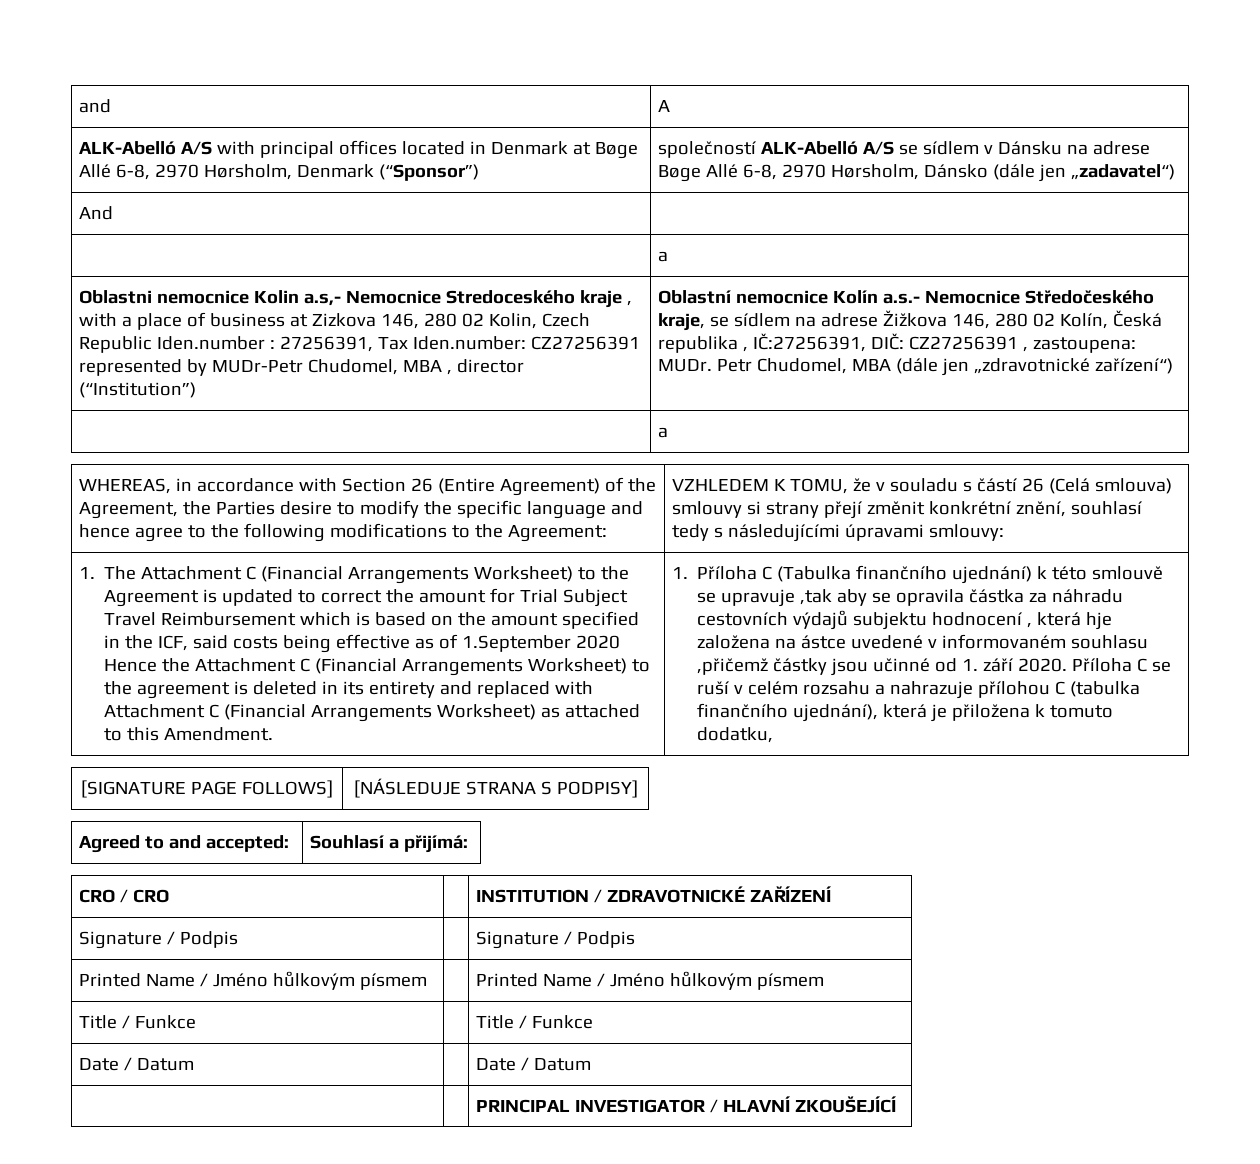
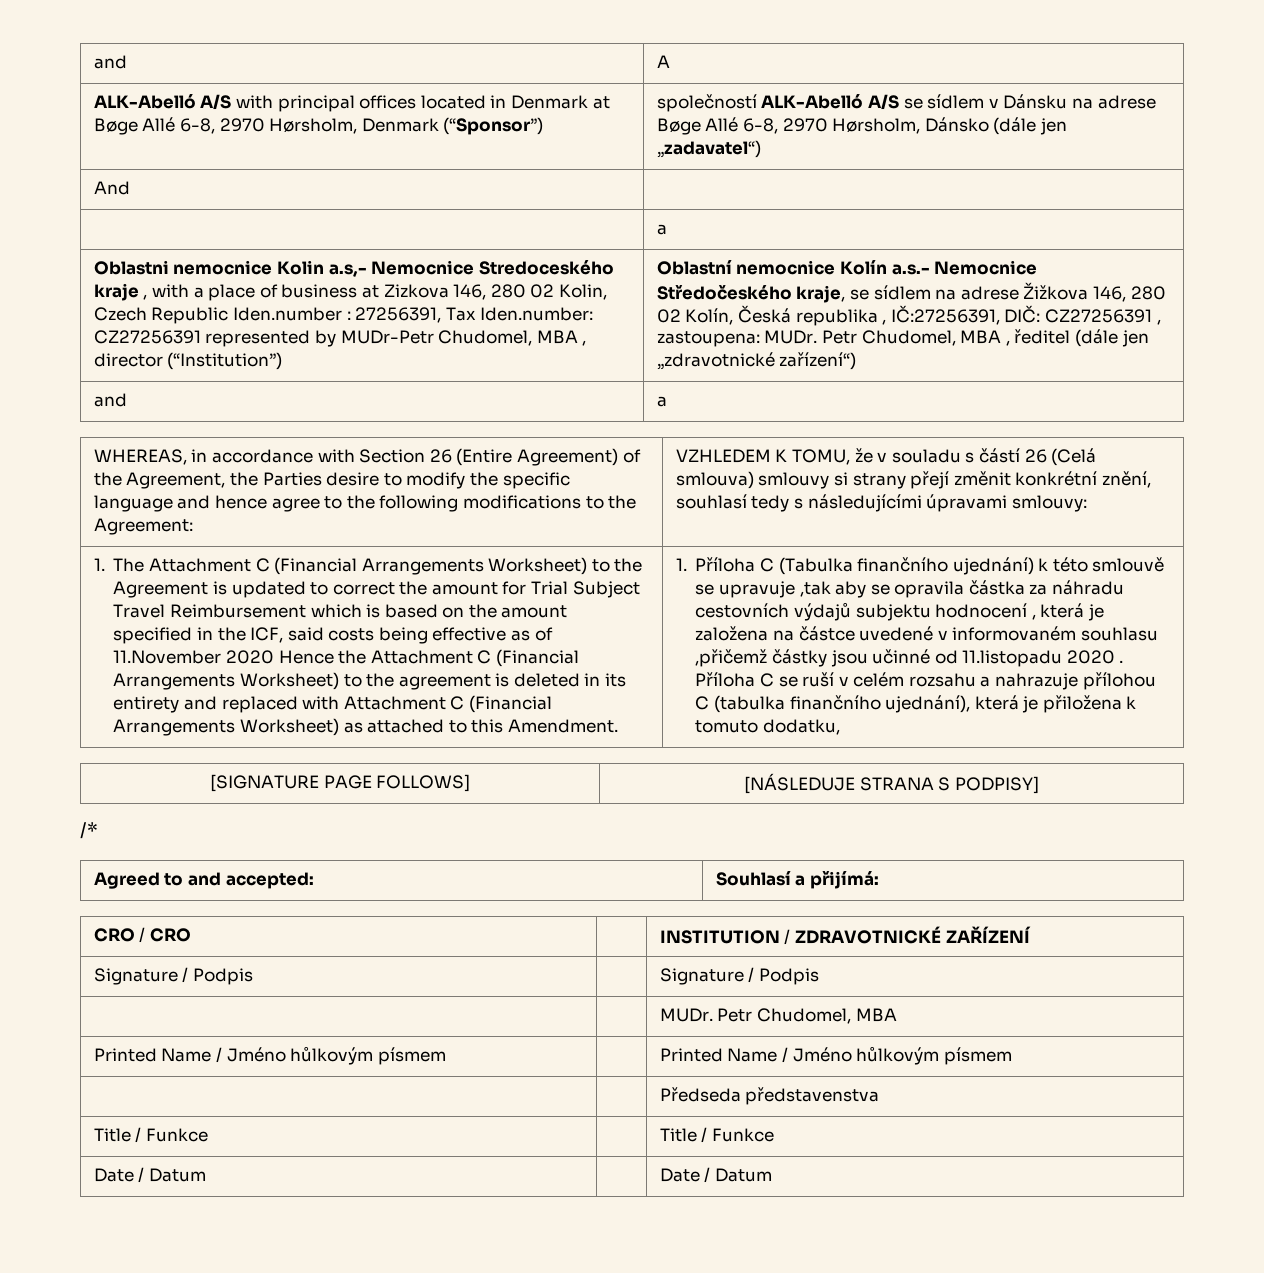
(891, 365) none -> [1005,329,1071,346] , ředitel
(1173, 366) none -> [93,393,127,407] and
[462,635,572,652] 1.September -> [113,650,222,664] 11.November
[1086,612,1113,630] hje -> [1087,604,1104,621] je
[801,635,847,649] ástce -> [798,626,855,641] částce
[962,658,1068,672] 1. září 2020. -> [962,650,1124,667] 11.listopadu 2020 .
(638, 789) none -> [80,822,98,839] // /*
(635, 939) none -> [659,1008,897,1024] // | | MUDr. Petr Chudomel, MBA
(824, 981) none -> [659,1087,880,1105] // | | Předseda představenstva
[475,1096,897,1113] // | | PRINCIPAL INVESTIGATOR / HLAVNÍ ZKOUŠEJÍCÍ -> (773, 1175) none

